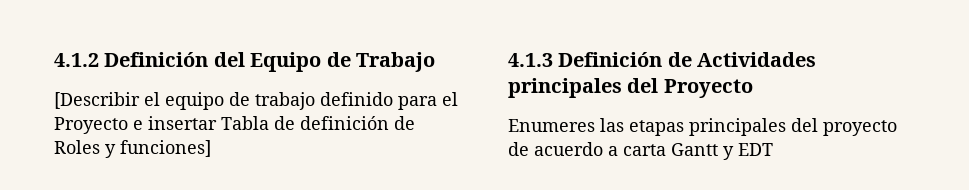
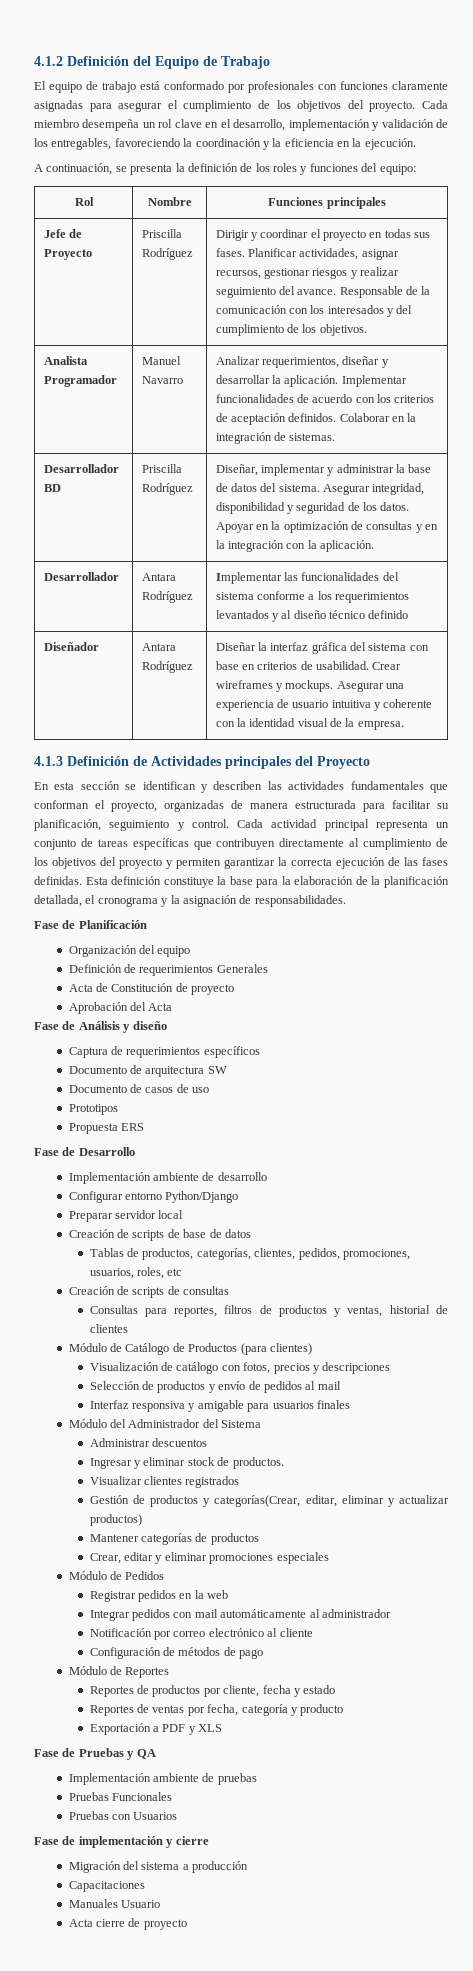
[54,92,160,109] [Describir el -> [34,81,46,90] El
[320,92,458,110] [54,116,415,134] [54,140,211,158] definido para el Proyecto e insertar Tabla de definición de Roles y funciones] -> [140,81,448,93] [34,100,449,112] [34,119,449,131] [34,138,416,150] [34,163,416,175] [74,197,94,206] [147,197,192,206] [268,197,386,209] [43,229,82,238] [43,249,92,260] [141,229,182,238] [141,248,193,260] [215,229,431,241] [215,248,399,260] [215,267,400,279] [215,286,431,298] [215,305,413,317] [215,324,367,336] [43,356,88,365] [43,375,117,387] [141,356,181,365] [141,376,183,384] [215,356,389,368] [215,375,407,387] [215,394,435,403] [215,413,417,425] [215,432,336,444] [43,464,119,473] [43,484,61,492] [141,464,182,473] [141,483,193,495] [215,464,432,476] [215,483,425,495] [215,502,410,514] [215,521,439,533] [215,540,375,552] [43,572,119,581] [141,573,176,581] [141,591,193,603] [215,572,399,584] [215,591,410,603] [215,610,409,622] [43,642,99,651] [141,643,176,651] [141,661,193,673] [215,642,429,654] [215,661,402,670] [215,680,405,692] [215,699,433,711] [215,718,404,730] está conformado por profesionales con funciones claramente asignadas para asegurar el cumplimiento de los objetivos del proyecto. Cada miembro desempeña un rol clave en el desarrollo, implementación y validación de los entregables, favoreciendo la coordinación y la eficiencia en la ejecución. // A continuación, se presenta la definición de los roles y funciones del equipo: // Rol | Nombre | Funciones principales // Jefe de Proyecto | Priscilla Rodríguez | Dirigir y coordinar el proyecto en todas sus fases. Planificar actividades, asignar recursos, gestionar riesgos y realizar seguimiento del avance. Responsable de la comunicación con los interesados y del cumplimiento de los objetivos. // Analista Programador | Manuel Navarro | Analizar requerimientos, diseñar y desarrollar la aplicación. Implementar funcionalidades de acuerdo con los criterios de aceptación definidos. Colaborar en la integración de sistemas. // Desarrollador BD | Priscilla Rodríguez | Diseñar, implementar y administrar la base de datos del sistema. Asegurar integridad, disponibilidad y seguridad de los datos. Apoyar en la optimización de consultas y en la integración con la aplicación. // Desarrollador | Antara Rodríguez | Implementar las funcionalidades del sistema conforme a los requerimientos levantados y al diseño técnico definido // Diseñador | Antara Rodríguez | Diseñar la interfaz gráfica del sistema con base en criterios de usabilidad. Crear wireframes y mockups. Asegurar una experiencia de usuario intuitiva y coherente con la identidad visual de la empresa.
[508,118,897,136] [508,142,773,160] Enumeres las etapas principales del proyecto de acuerdo a carta Gantt y EDT -> [34,781,448,793] [34,800,449,812] [34,819,449,831] [34,838,449,850] [34,857,448,869] [34,876,449,888] [34,895,346,907] [34,920,147,929] [68,945,191,957] [68,964,268,976] [68,983,235,995] [68,1002,173,1014] [34,1021,167,1033] [68,1046,260,1058] [68,1065,227,1077] [68,1084,210,1093] [68,1104,118,1115] [68,1123,145,1134] [34,1147,135,1156] [68,1172,267,1184] [68,1191,239,1203] [68,1210,184,1222] [68,1229,251,1241] [89,1248,410,1260] [89,1267,183,1279] [68,1286,230,1298] [89,1305,449,1317] [89,1324,128,1333] [68,1343,312,1355] [89,1362,391,1374] [89,1381,341,1393] [89,1400,350,1412] [68,1419,262,1428] [89,1438,208,1447] [89,1457,284,1469] [89,1476,240,1488] [89,1495,450,1507] [89,1514,142,1526] [89,1533,259,1545] [89,1552,329,1564] [68,1571,165,1580] [89,1590,229,1602] [89,1609,391,1621] [89,1628,313,1640] [89,1647,264,1659] [68,1666,170,1678] [89,1685,336,1697] [89,1704,344,1716] [89,1723,223,1735] [34,1748,156,1760] [68,1773,257,1785] [68,1792,173,1801] [68,1811,178,1820] [34,1836,209,1848] [68,1861,249,1873] [68,1881,145,1892] [68,1899,161,1908] [68,1918,187,1930] En esta sección se identifican y describen las actividades fundamentales que conforman el proyecto, organizadas de manera estructurada para facilitar su planificación, seguimiento y control. Cada actividad principal representa un conjunto de tareas específicas que contribuyen directamente al cumplimiento de los objetivos del proyecto y permiten garantizar la correcta ejecución de las fases definidas. Esta definición constituye la base para la elaboración de la planificación detallada, el cronograma y la asignación de responsabilidades. // Fase de Planificación // Organización del equipo // Definición de requerimientos Generales // Acta de Constitución de proyecto // Aprobación del Acta // Fase de Análisis y diseño // Captura de requerimientos específicos // Documento de arquitectura SW // Documento de casos de uso // Prototipos // Propuesta ERS // Fase de Desarrollo // Implementación ambiente de desarrollo // Configurar entorno Python/Django // Preparar servidor local // Creación de scripts de base de datos // Tablas de productos, categorías, clientes, pedidos, promociones, usuarios, roles, etc // Creación de scripts de consultas // Consultas para reportes, filtros de productos y ventas, historial de clientes // Módulo de Catálogo de Productos (para clientes) // Visualización de catálogo con fotos, precios y descripciones // Selección de productos y envío de pedidos al mail // Interfaz responsiva y amigable para usuarios finales // Módulo del Administrador del Sistema // Administrar descuentos // Ingresar y eliminar stock de productos. // Visualizar clientes registrados // Gestión de productos y categorías(Crear, editar, eliminar y actualizar productos) // Mantener categorías de productos // Crear, editar y eliminar promociones especiales // Módulo de Pedidos // Registrar pedidos en la web // Integrar pedidos con mail automáticamente al administrador // Notificación por correo electrónico al cliente // Configuración de métodos de pago // Módulo de Reportes // Reportes de productos por cliente, fecha y estado // Reportes de ventas por fecha, categoría y producto // Exportación a PDF y XLS // Fase de Pruebas y QA // Implementación ambiente de pruebas // Pruebas Funcionales // Pruebas con Usuarios // Fase de implementación y cierre // Migración del sistema a producción // Capacitaciones // Manuales Usuario // Acta cierre de proyecto

